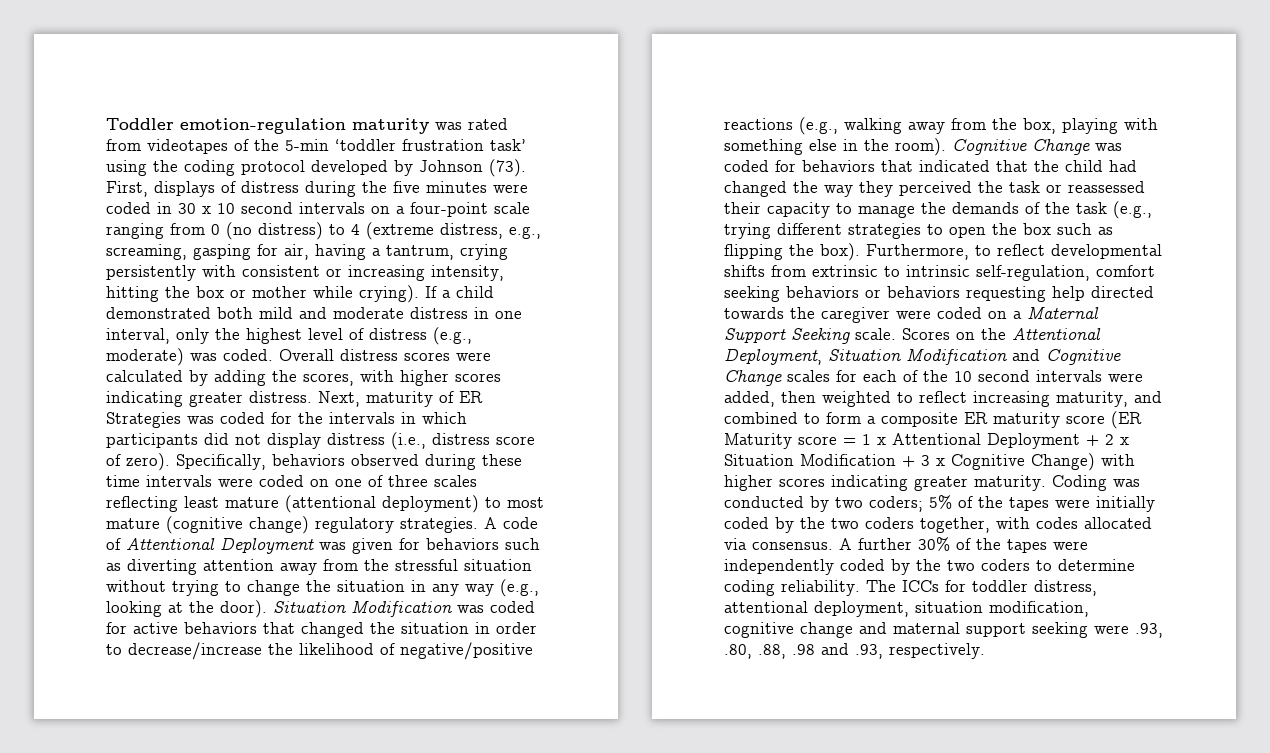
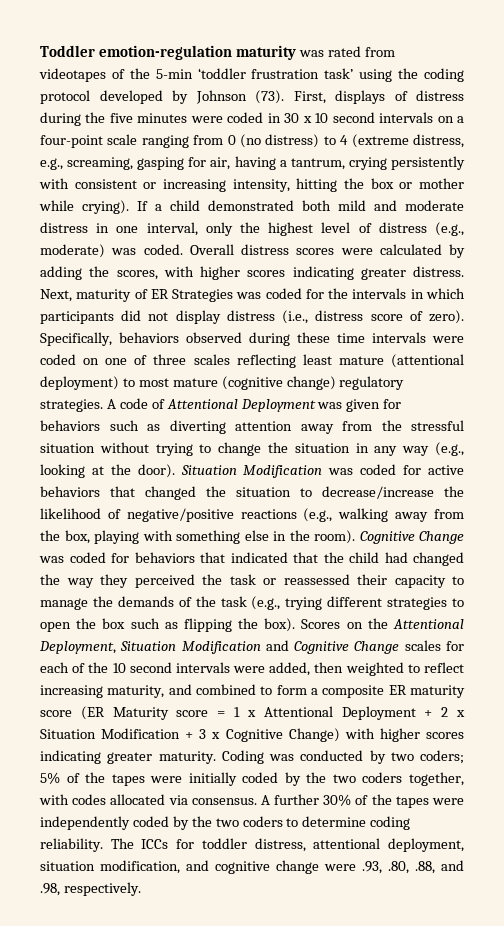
[475,622,537,634] in order -> (291, 492) none
[866,244,1162,260] [724,265,1155,281] [724,286,1154,302] [724,306,1099,323] [724,328,896,344] Furthermore, to reflect developmental shifts from extrinsic to intrinsic self-regulation, comfort seeking behaviors or behaviors requesting help directed towards the caregiver were coded on a Maternal Support Seeking scale. -> (296, 625) none
(1089, 609) none -> [186,860,209,871] and
[859,622,1088,638] and maternal support seeking -> (319, 867) none
[792,643,883,659] .98 and .93, -> [441,860,464,871] [40,883,60,896] and .98,

